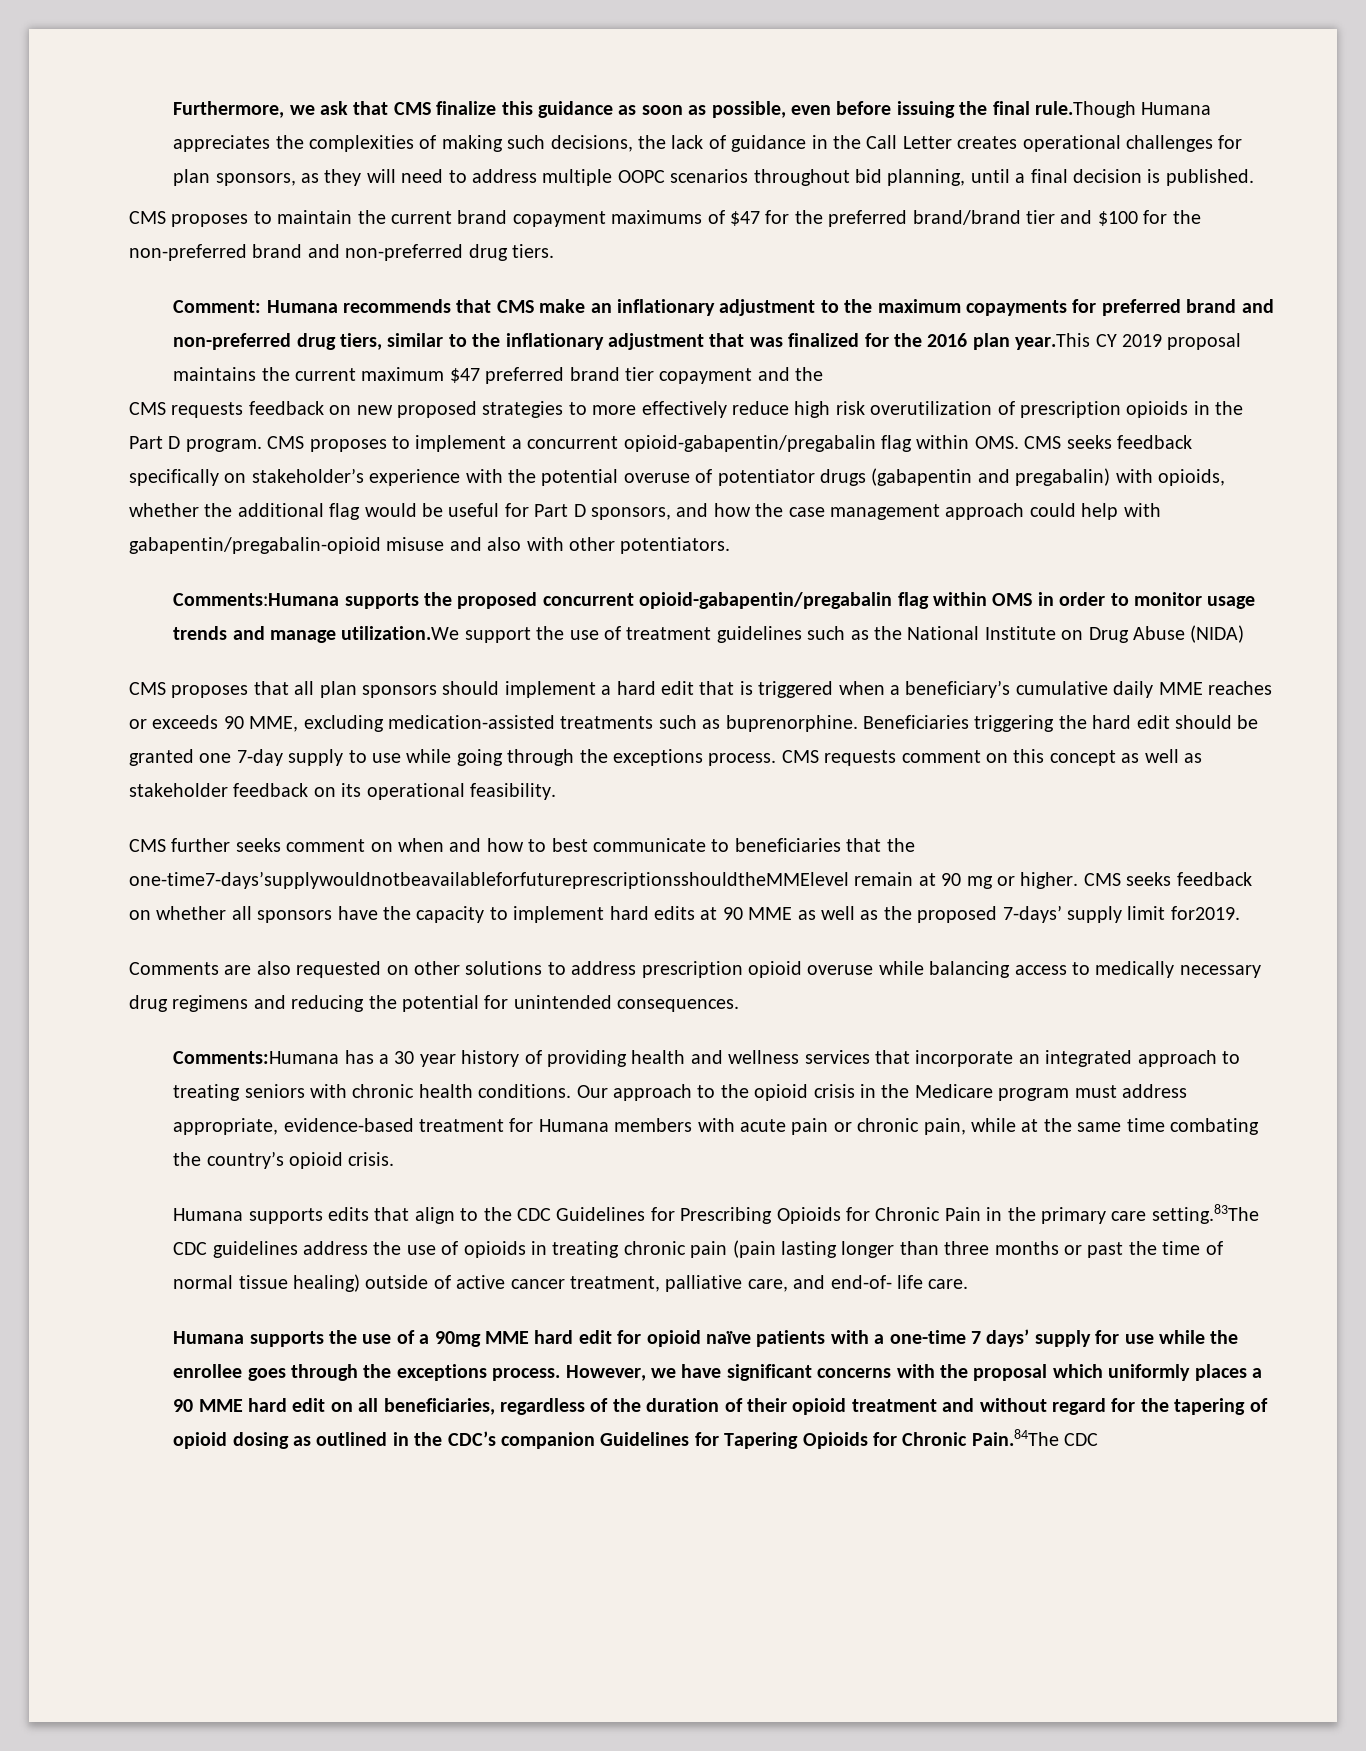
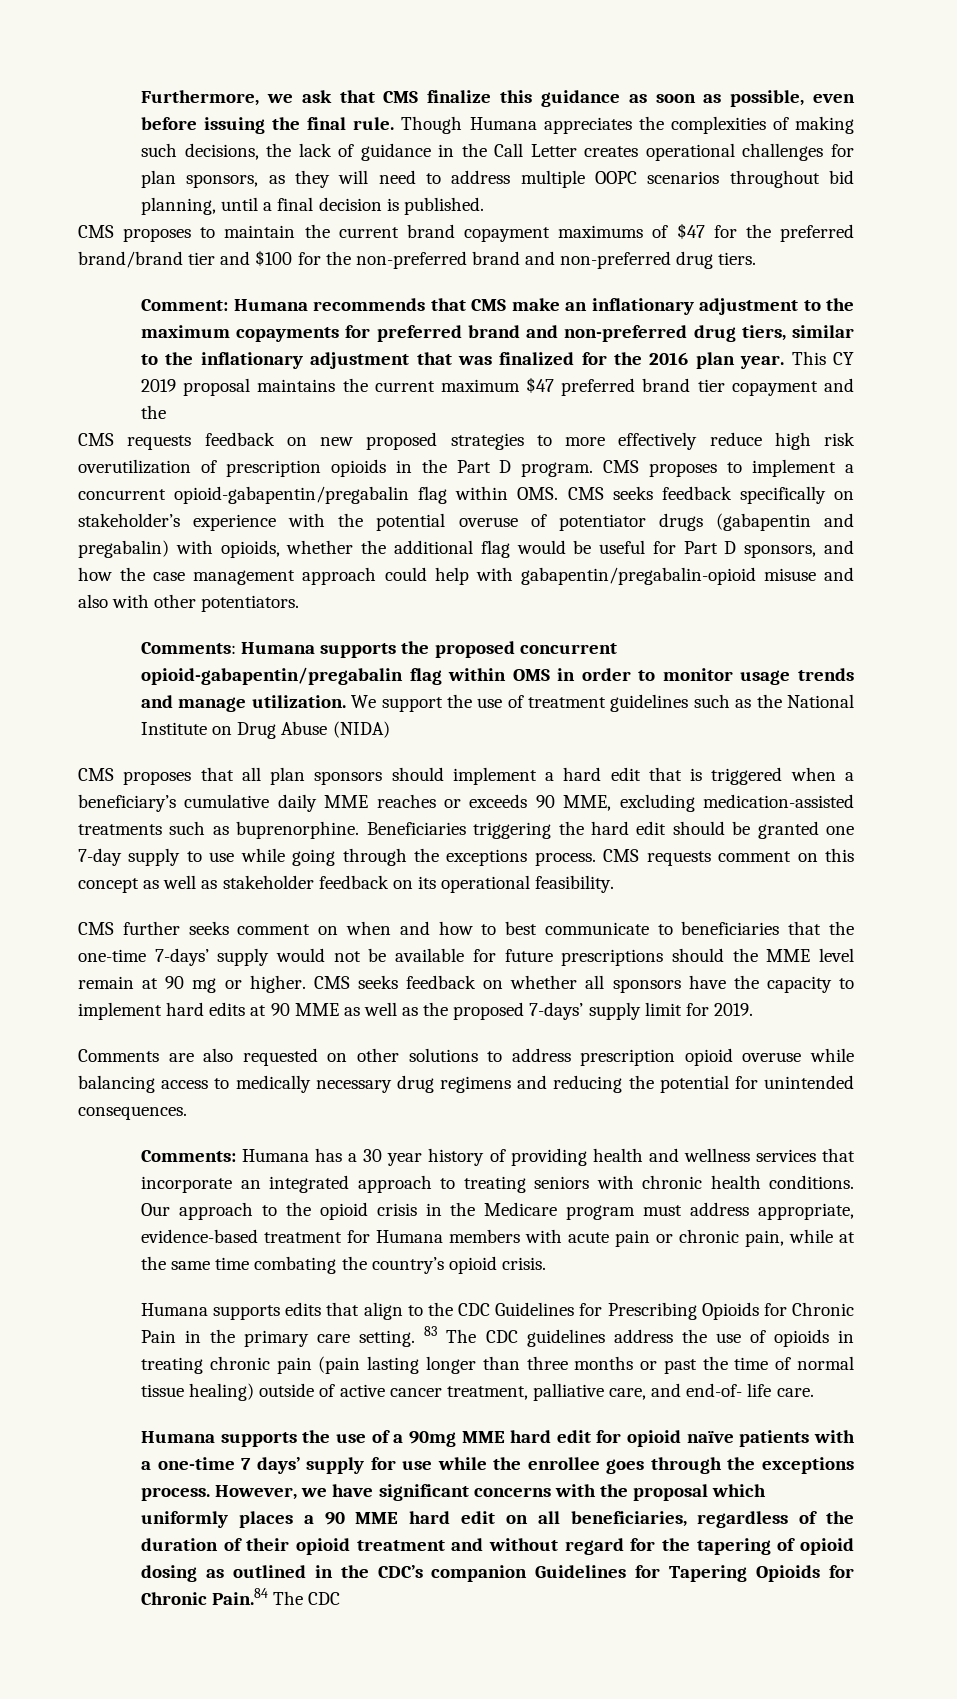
[1034,101,1136,118] rule.Though -> [353,116,463,134] rule. Though
[1015,333,1091,350] year.This -> [740,351,826,369] year. This
[173,593,340,606] Comments:Humana -> [141,642,316,654] Comments: Humana
[341,626,460,640] utilization.We -> [251,695,377,708] utilization. We
[129,871,849,889] one-time7-days’supplywouldnotbeavailableforfutureprescriptionsshouldtheMMElevel -> [78,948,854,966] one-time 7-days’ supply would not be available for future prescriptions should the MME level
[1170,906,1240,920] for2019. -> [685,1003,753,1016] for 2019.
[173,1051,340,1064] Comments:Humana -> [141,1149,310,1162] Comments: Humana
[1151,1204,1259,1224] setting.83The -> [359,1326,477,1347] setting. 83 The
[971,1429,1059,1446] Pain.84The -> [212,1588,304,1605] Pain.84 The

